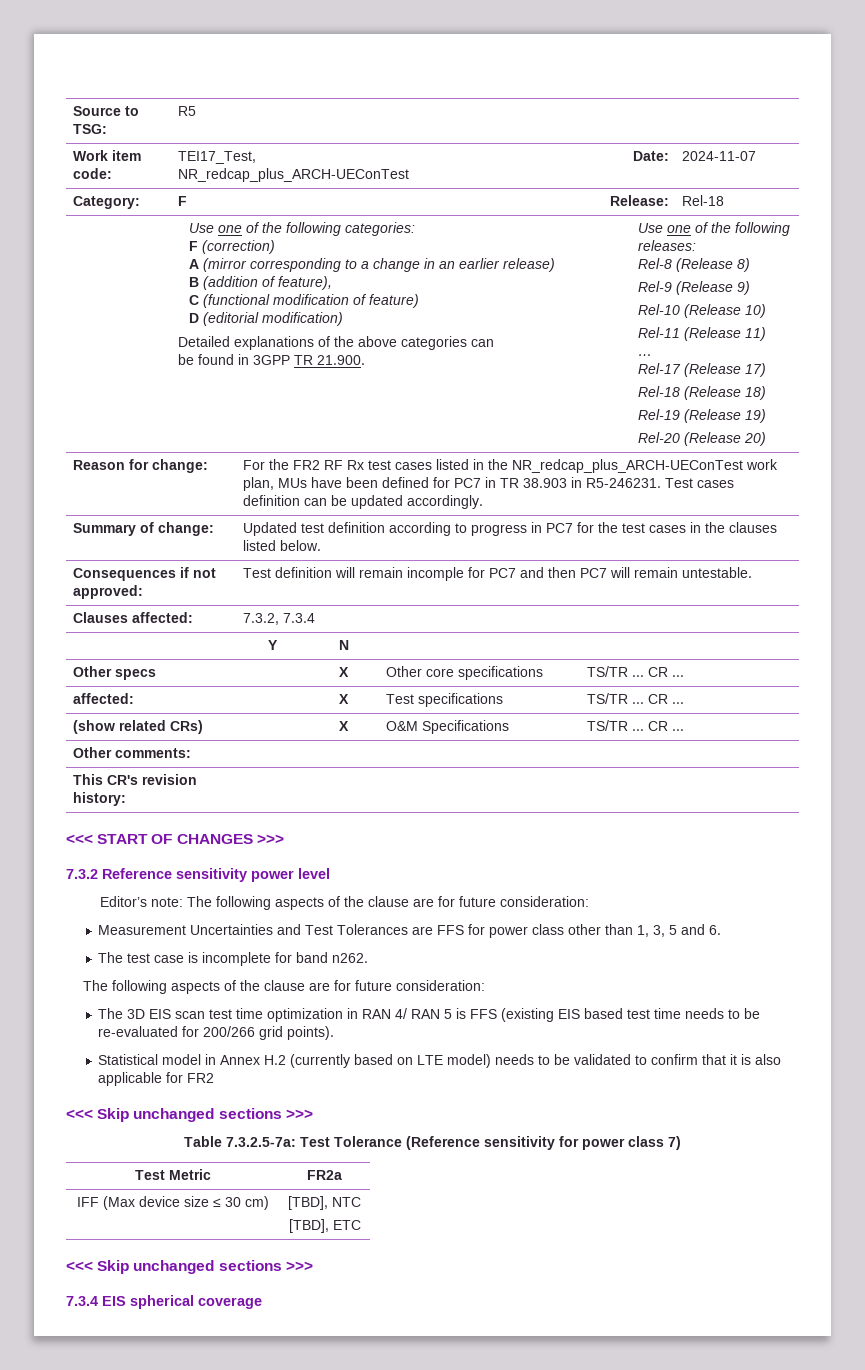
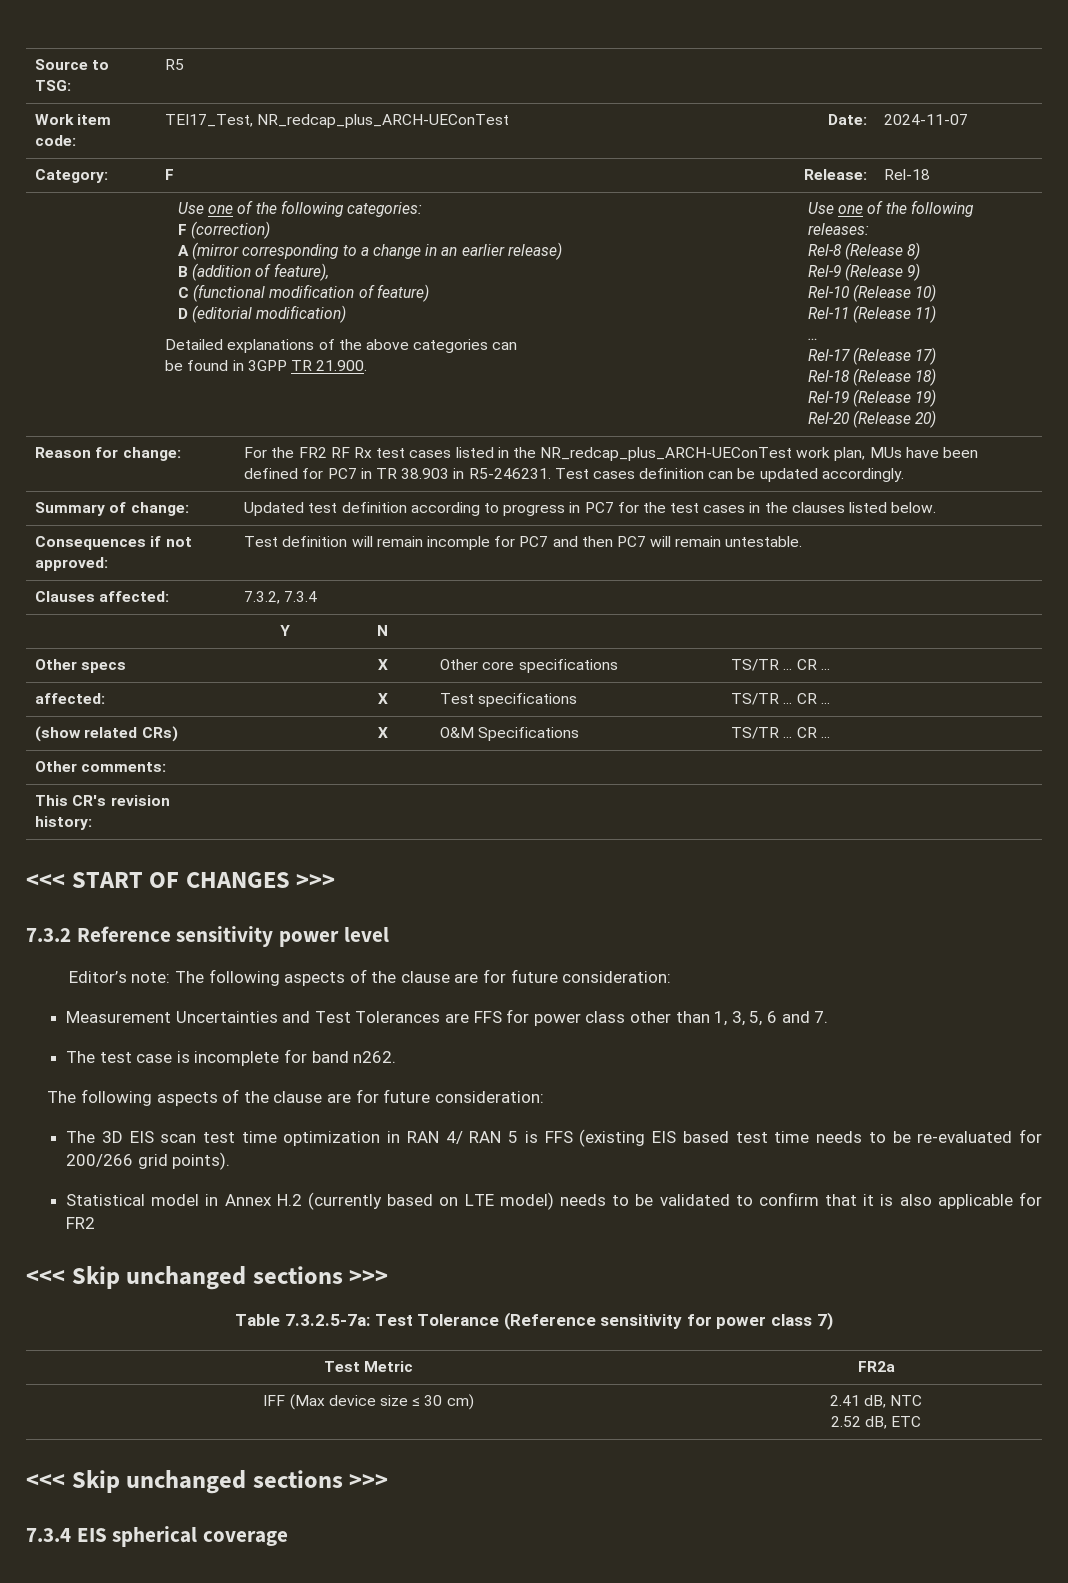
[669,924,722,935] 5 and 6. -> [749,1011,829,1026] 5, 6 and 7.
[288,1196,328,1210] [TBD], -> [829,1395,886,1408] 2.41 dB,
[288,1219,329,1233] [TBD], -> [830,1416,887,1429] 2.52 dB,

